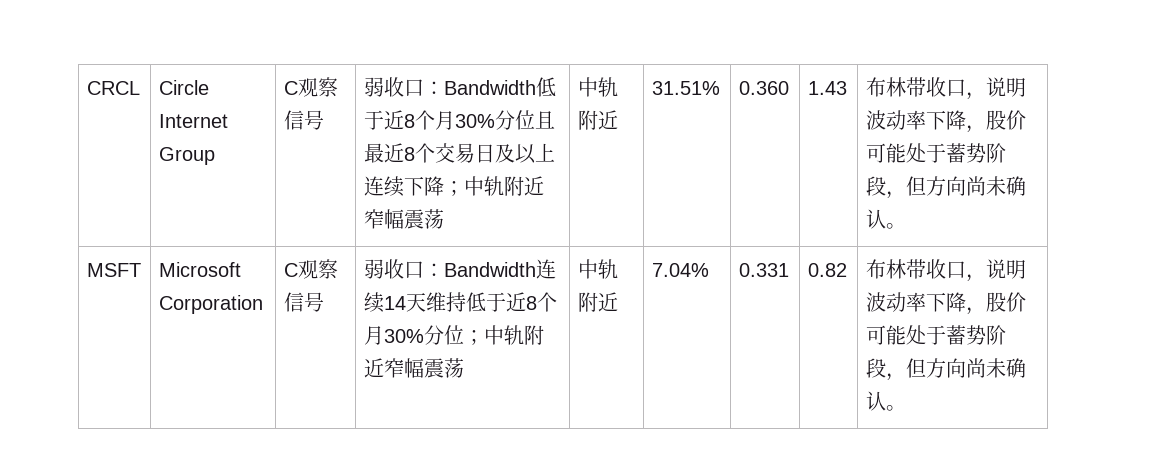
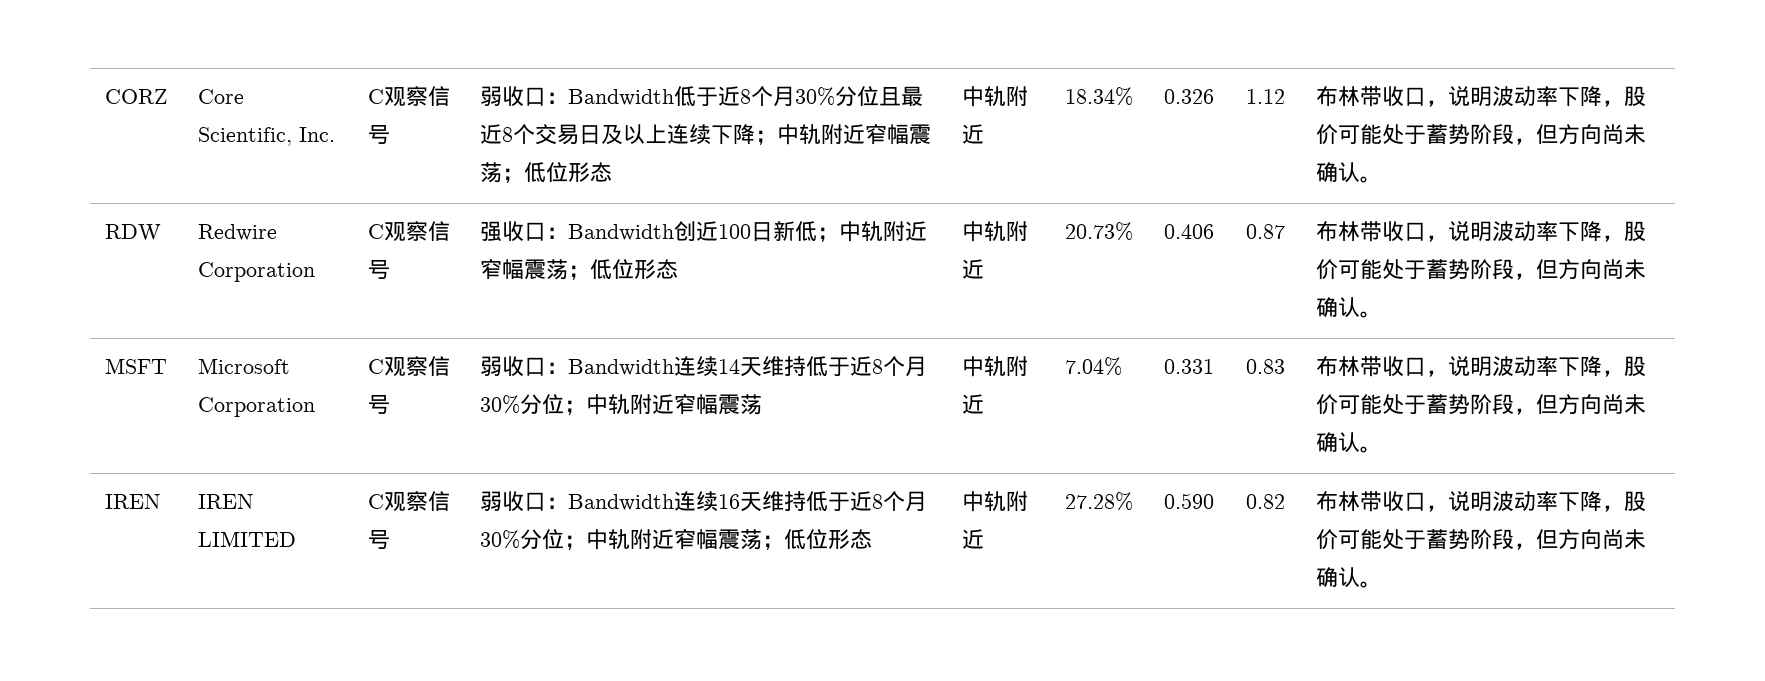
[86,81,140,95] [158,80,209,95] [158,114,228,128] [158,147,215,165] CRCL | Circle Internet Group -> [105,89,168,104] [198,89,245,104] [198,127,336,146] CORZ | Core Scientific, Inc.
[577,77,618,97] [577,110,618,130] [651,81,720,95] [738,81,789,95] [807,81,847,95] | 中轨附近 | 31.51% | 0.360 | 1.43 -> [502,162,613,183] [962,86,1029,107] [962,124,985,144] [1065,87,1134,106] [1164,89,1215,104] [1246,89,1286,104] [1316,86,1647,107] [1316,124,1647,145] [1316,162,1383,183] [105,224,162,241] [198,224,278,241] [198,262,316,282] [368,221,451,242] [368,259,391,279] [480,221,928,242] [480,258,679,280] [962,221,1029,242] [962,259,985,279] [1065,222,1134,241] [1164,224,1215,239] [1246,224,1286,239] ；低位形态 | 中轨附近 | 18.34% | 0.326 | 1.12 | 布林带收口，说明波动率下降，股价可能处于蓄势阶段，但方向尚未确认。 // RDW | Redwire Corporation | C观察信号 | 强收口：Bandwidth创近100日新低；中轨附近窄幅震荡；低位形态 | 中轨附近 | 20.73% | 0.406 | 0.87
(789, 270) none -> [1246,359,1286,374] [1316,356,1647,377] [1316,394,1647,415] [1316,432,1383,453] [105,494,162,509] [198,494,255,509] [198,531,297,547] [368,491,451,512] [368,529,391,549] [480,491,928,512] [480,528,873,550] [962,491,1029,512] [962,529,985,549] [1065,492,1134,511] [1164,493,1215,509] | 0.83 | 布林带收口，说明波动率下降，股价可能处于蓄势阶段，但方向尚未确认。 // IREN | IREN LIMITED | C观察信号 | 弱收口：Bandwidth连续16天维持低于近8个月30%分位；中轨附近窄幅震荡；低位形态 | 中轨附近 | 27.28% | 0.590

